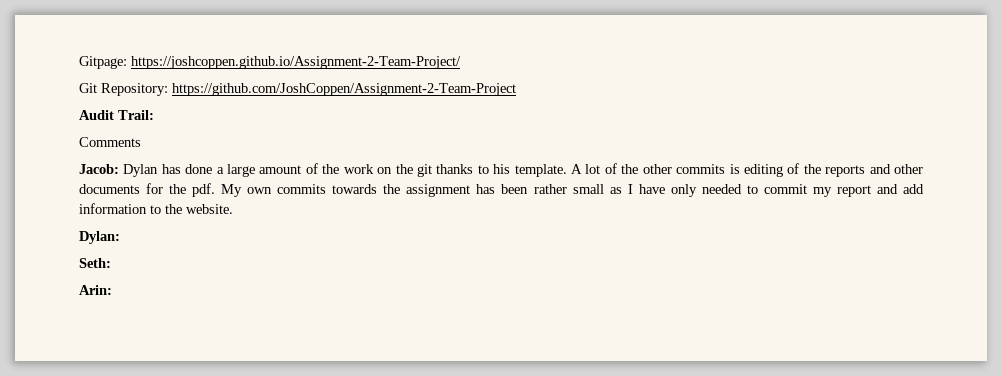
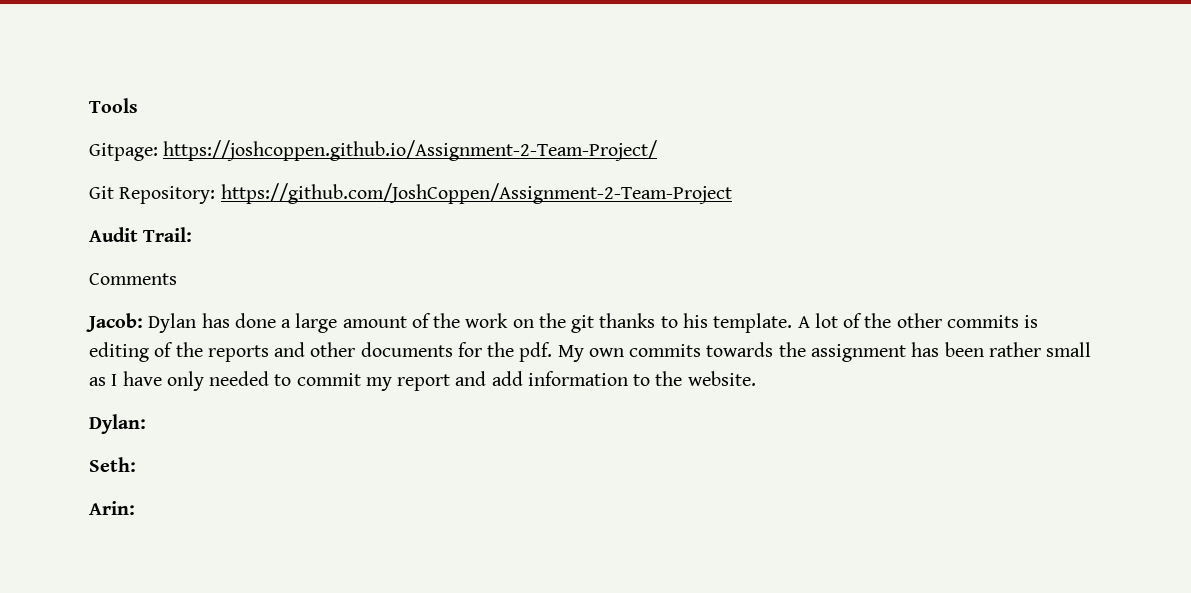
(79, 62) none -> [89,98,138,113] Tools //

